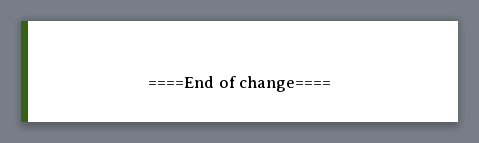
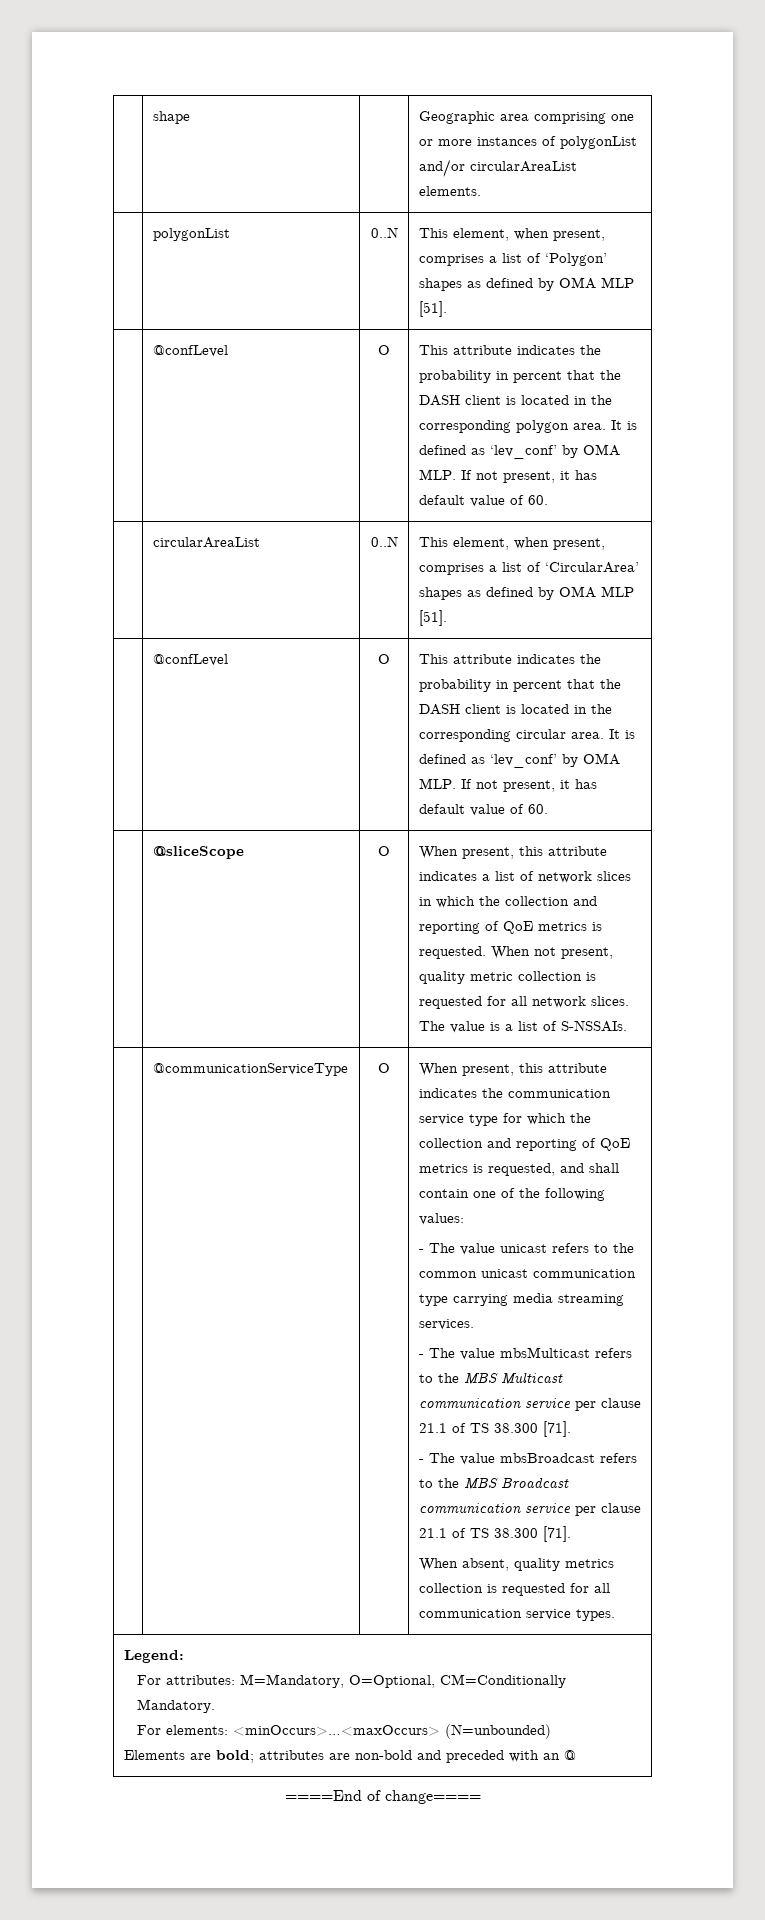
(148, 82) none -> [152,111,190,124] [418,111,634,124] [418,136,637,149] [418,159,577,177] [418,186,481,196] [152,228,230,241] [370,227,398,238] [418,228,605,241] [418,253,607,266] [418,277,634,291] [418,301,447,317] [152,345,228,357] [378,345,390,355] [418,345,601,355] [418,370,621,383] [418,395,612,406] [418,420,637,433] [418,444,620,459] [418,469,597,483] [418,495,548,507] [152,537,260,548] [370,536,398,547] [418,537,605,550] [418,562,639,575] [418,586,634,600] [418,610,447,626] [152,654,228,666] [378,654,390,664] [418,654,601,664] [418,679,621,692] [418,704,612,715] [418,729,635,742] [418,753,620,768] [418,778,597,792] [418,804,548,816] [152,846,244,859] [378,846,390,856] [418,846,607,859] [418,871,631,883] [418,896,597,908] [418,921,602,934] [418,946,613,959] [418,971,596,984] [418,996,629,1009] [418,1020,627,1033] [152,1063,348,1076] [378,1063,390,1073] [418,1063,607,1076] [418,1088,611,1098] [418,1113,591,1126] [418,1138,630,1151] [418,1163,619,1176] [418,1188,605,1201] [418,1213,464,1225] [418,1243,634,1255] [418,1269,636,1278] [418,1293,624,1306] [418,1319,474,1330] [418,1347,632,1360] [418,1372,563,1384] [418,1398,641,1411] [418,1421,571,1437] [418,1453,637,1465] [418,1477,569,1489] [418,1503,641,1516] [418,1526,571,1542] [418,1558,614,1571] [418,1583,610,1596] [418,1609,615,1621] [123,1650,184,1663] [136,1674,566,1688] [136,1699,215,1713] [136,1724,551,1739] [123,1750,576,1763] | shape | | Geographic area comprising one or more instances of polygonList and/or circularAreaList elements. // | polygonList | 0..N | This element, when present, comprises a list of ‘Polygon’ shapes as defined by OMA MLP [51]. // | @confLevel | O | This attribute indicates the probability in percent that the DASH client is located in the corresponding polygon area. It is defined as ‘lev_conf’ by OMA MLP. If not present, it has default value of 60. // | circularAreaList | 0..N | This element, when present, comprises a list of ‘CircularArea’ shapes as defined by OMA MLP [51]. // | @confLevel | O | This attribute indicates the probability in percent that the DASH client is located in the corresponding circular area. It is defined as ‘lev_conf’ by OMA MLP. If not present, it has default value of 60. // | @sliceScope | O | When present, this attribute indicates a list of network slices in which the collection and reporting of QoE metrics is requested. When not present, quality metric collection is requested for all network slices. The value is a list of S-NSSAIs. // | @communicationServiceType | O | When present, this attribute indicates the communication service type for which the collection and reporting of QoE metrics is requested, and shall contain one of the following values: // - The value unicast refers to the common unicast communication type carrying media streaming services. // - The value mbsMulticast refers to the MBS Multicast communication service per clause 21.1 of TS 38.300 [71]. // - The value mbsBroadcast refers to the MBS Broadcast communication service per clause 21.1 of TS 38.300 [71]. // When absent, quality metrics collection is requested for all communication service types. // Legend: // For attributes: M=Mandatory, O=Optional, CM=Conditionally Mandatory. // For elements: <minOccurs>…<maxOccurs> (N=unbounded) // Elements are bold; attributes are non-bold and preceded with an @ //

